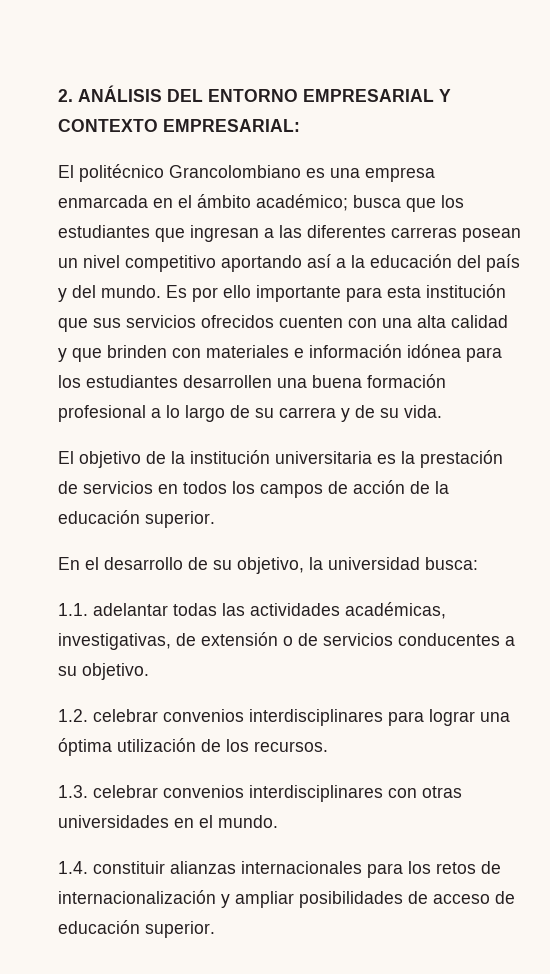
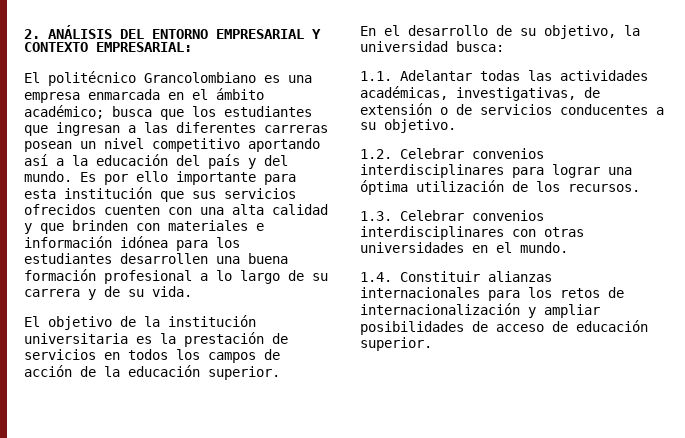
[93,603,168,616] adelantar -> [400,70,472,81] Adelantar
[93,709,158,722] celebrar -> [400,148,464,159] Celebrar
[93,785,158,798] celebrar -> [400,210,464,221] Celebrar
[93,861,165,874] constituir -> [400,271,480,282] Constituir

